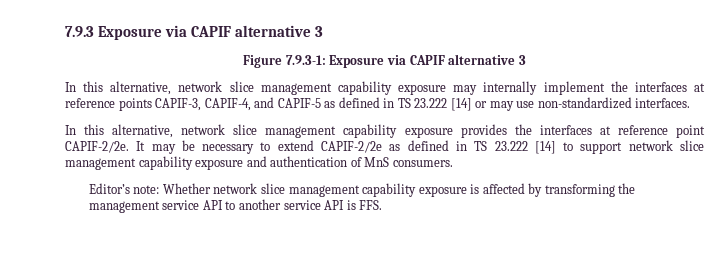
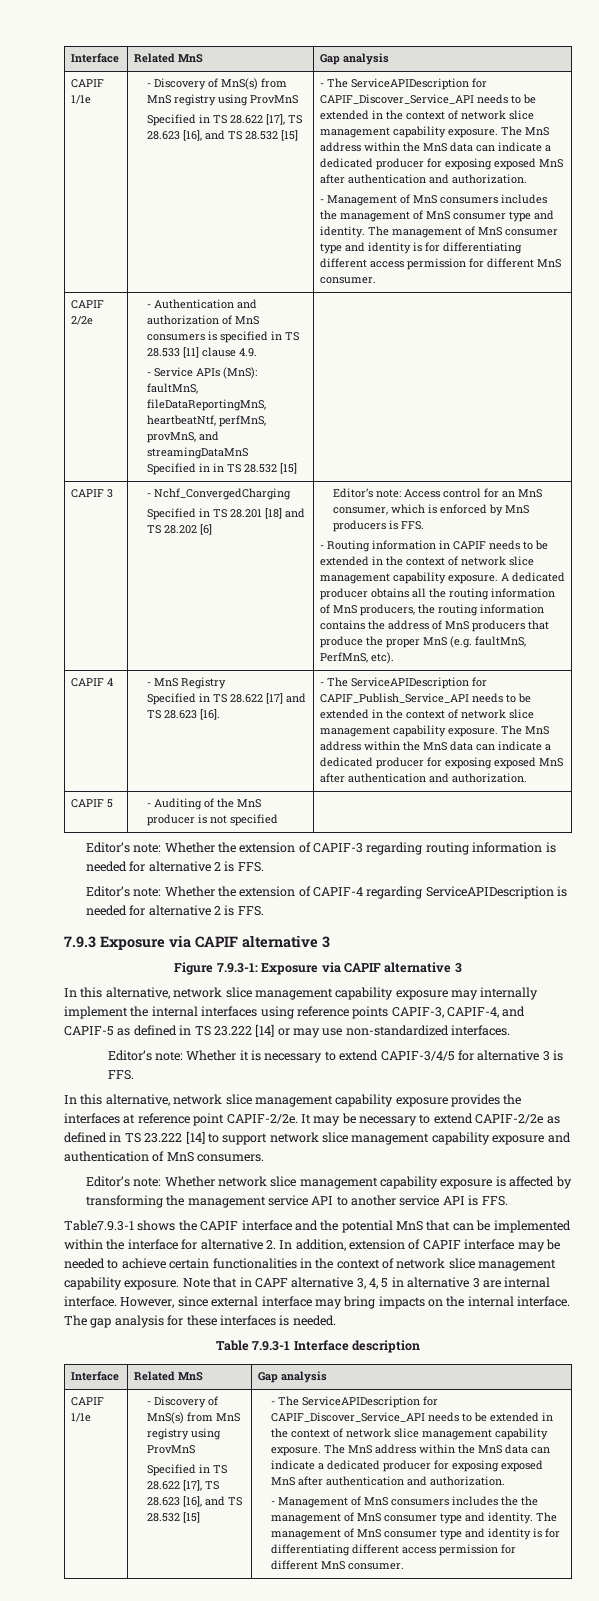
(65, 31) none -> [70,53,119,63] [133,53,203,63] [319,53,389,65] [70,79,104,88] [70,95,91,104] [146,78,287,90] [146,94,298,106] [146,114,302,126] [146,130,298,141] [319,78,487,90] [319,94,536,104] [319,110,534,120] [319,126,549,138] [319,142,551,152] [319,158,563,170] [319,174,527,184] [319,194,547,206] [319,210,554,222] [319,226,558,238] [319,242,522,254] [319,258,561,270] [319,277,376,284] [70,300,104,309] [70,316,93,325] [146,299,257,309] [146,315,259,325] [146,331,299,343] [146,347,257,358] [146,367,257,379] [146,383,198,394] [146,399,266,411] [146,415,266,427] [146,431,219,443] [146,447,248,459] [146,463,297,475] [70,489,113,498] [146,488,291,500] [146,508,305,520] [146,524,212,535] [332,488,542,498] [332,504,529,516] [332,520,424,532] [319,540,548,552] [319,556,534,566] [319,572,565,584] [319,588,555,600] [319,604,544,616] [319,620,549,632] [319,636,526,648] [319,652,394,664] [70,678,113,687] [146,677,226,689] [146,693,306,705] [146,709,220,720] [319,677,487,689] [319,693,531,703] [319,709,534,719] [319,725,549,737] [319,741,551,751] [319,757,563,769] [319,773,527,783] [70,799,113,808] [146,798,261,810] [146,814,278,826] [85,842,556,855] [85,861,264,872] [85,886,568,899] [85,905,264,916] Interface | Related MnS | Gap analysis // CAPIF 1/1e | - Discovery of MnS(s) from MnS registry using ProvMnS // Specified in TS 28.622 [17], TS 28.623 [16], and TS 28.532 [15] | - The ServiceAPIDescription for CAPIF_Discover_Service_API needs to be extended in the context of network slice management capability exposure. The MnS address within the MnS data can indicate a dedicated producer for exposing exposed MnS after authentication and authorization. // - Management of MnS consumers includes the management of MnS consumer type and identity. The management of MnS consumer type and identity is for differentiating different access permission for different MnS consumer. // CAPIF 2/2e | - Authentication and authorization of MnS consumers is specified in TS 28.533 [11] clause 4.9. // - Service APIs (MnS): faultMnS, fileDataReportingMnS, heartbeatNtf, perfMnS, provMnS, and streamingDataMnS // Specified in in TS 28.532 [15] | // CAPIF 3 | - Nchf_ConvergedCharging // Specified in TS 28.201 [18] and TS 28.202 [6] | Editor’s note: Access control for an MnS consumer, which is enforced by MnS producers is FFS. // - Routing information in CAPIF needs to be extended in the context of network slice management capability exposure. A dedicated producer obtains all the routing information of MnS producers, the routing information contains the address of MnS producers that produce the proper MnS (e.g. faultMnS, PerfMnS, etc). // CAPIF 4 | - MnS Registry // Specified in TS 28.622 [17] and TS 28.623 [16]. | - The ServiceAPIDescription for CAPIF_Publish_Service_API needs to be extended in the context of network slice management capability exposure. The MnS address within the MnS data can indicate a dedicated producer for exposing exposed MnS after authentication and authorization. // CAPIF 5 | - Auditing of the MnS producer is not specified | // Editor’s note: Whether the extension of CAPIF-3 regarding routing information is needed for alternative 2 is FFS. // Editor’s note: Whether the extension of CAPIF-4 regarding ServiceAPIDescription is needed for alternative 2 is FFS. //
[634,82,705,92] interfaces at -> [151,1006,294,1019] internal interfaces using
(691, 103) none -> [107,1050,564,1063] [107,1070,134,1080] // Editor’s note: Whether it is necessary to extend CAPIF-3/4/5 for alternative 3 is FFS.
(383, 205) none -> [64,1220,571,1233] [64,1239,560,1252] [64,1258,557,1271] [64,1277,551,1290] [64,1296,571,1309] [64,1315,336,1328] [215,1340,421,1353] [70,1371,119,1381] [133,1371,203,1381] [257,1371,327,1383] [70,1397,104,1406] [70,1413,91,1422] [146,1396,218,1408] [146,1412,240,1424] [146,1428,221,1440] [146,1445,195,1454] [146,1464,227,1476] [146,1480,219,1491] [146,1496,242,1507] [146,1512,200,1523] [270,1396,438,1408] [270,1412,553,1422] [270,1428,548,1440] [270,1444,550,1456] [270,1460,543,1472] [270,1476,505,1486] [270,1496,538,1508] [270,1512,557,1524] [270,1528,560,1540] [270,1544,516,1556] [270,1560,404,1570] // Table7.9.3-1 shows the CAPIF interface and the potential MnS that can be implemented within the interface for alternative 2. In addition, extension of CAPIF interface may be needed to achieve certain functionalities in the context of network slice management capability exposure. Note that in CAPF alternative 3, 4, 5 in alternative 3 are internal interface. However, since external interface may bring impacts on the internal interface. The gap analysis for these interfaces is needed. // Table 7.9.3-1 Interface description // Interface | Related MnS | Gap analysis // CAPIF 1/1e | - Discovery of MnS(s) from MnS registry using ProvMnS // Specified in TS 28.622 [17], TS 28.623 [16], and TS 28.532 [15] | - The ServiceAPIDescription for CAPIF_Discover_Service_API needs to be extended in the context of network slice management capability exposure. The MnS address within the MnS data can indicate a dedicated producer for exposing exposed MnS after authentication and authorization. // - Management of MnS consumers includes the the management of MnS consumer type and identity. The management of MnS consumer type and identity is for differentiating different access permission for different MnS consumer.

